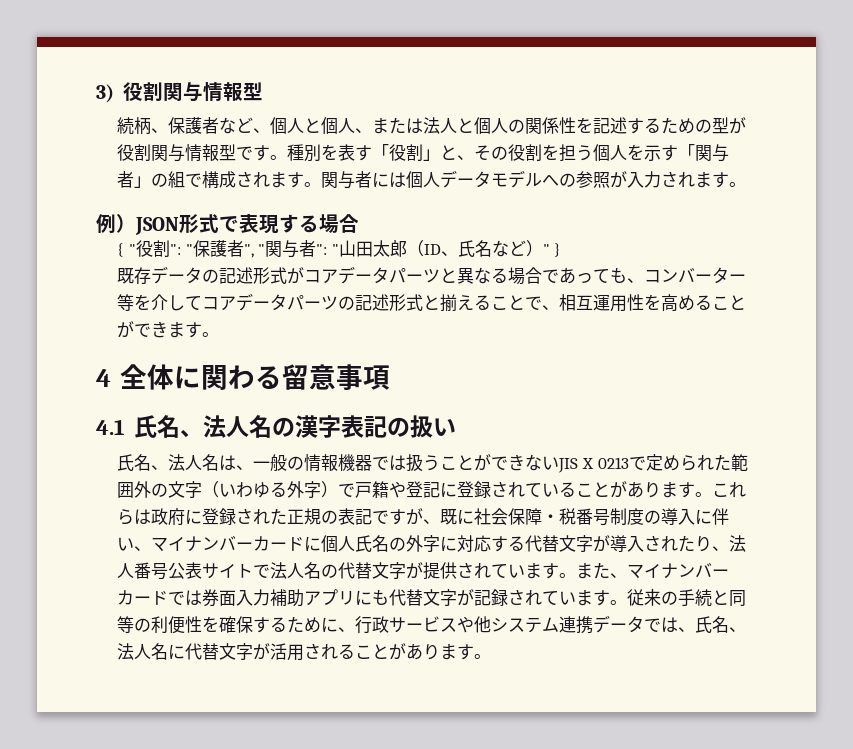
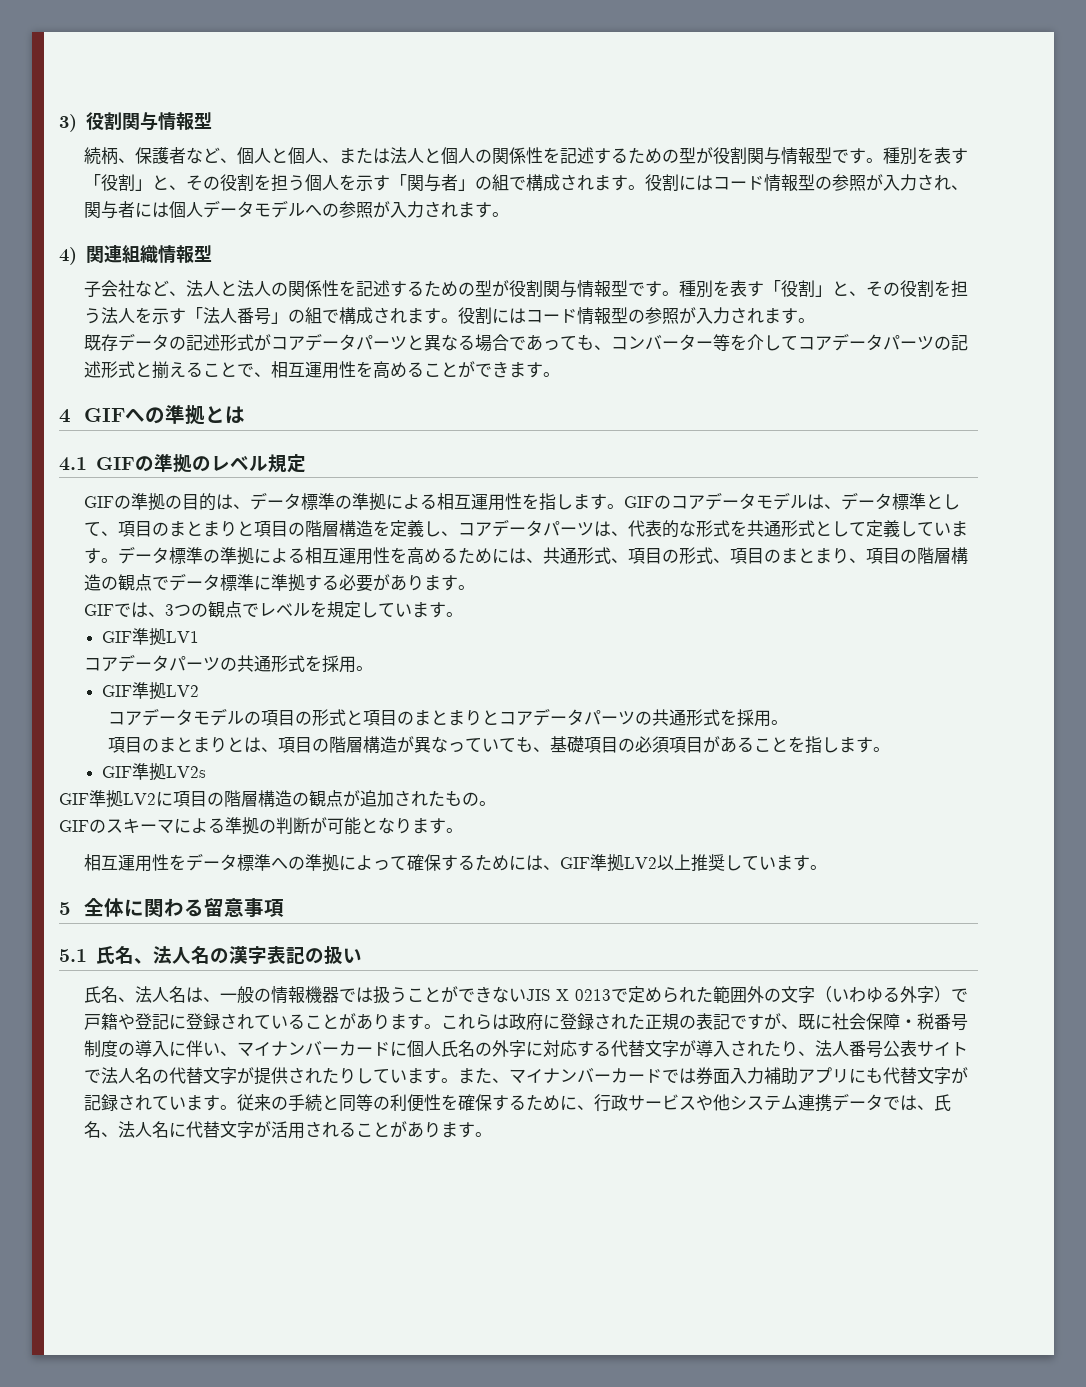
(322, 184) none -> [644,174,968,192] 役割にはコード情報型の参照が入力され、
[96,213,359,235] [117,240,562,258] 例）JSON形式で表現する場合 // { "役割": "保護者", "関与者": "山田太郎（ID、氏名など）" } -> [59,245,212,265] [83,280,968,298] [83,307,815,325] 4)関連組織情報型 // 子会社など、法人と法人の関係性を記述するための型が役割関与情報型です。種別を表す「役割」と、その役割を担う法人を示す「法人番号」の組で構成されます。役割にはコード情報型の参照が入力されます。
(111, 378) none -> [83,405,245,425] [59,453,306,473] [83,492,960,511] [83,519,968,538] [83,546,968,565] [83,573,475,592] [83,601,463,618] [102,628,200,646] [83,654,373,673] [102,682,200,700] [108,708,789,727] [108,736,891,754] [102,763,207,781] [59,790,496,808] [59,817,463,835] [83,853,827,872] [59,902,71,915] GIFへの準拠とは // 4.1 GIFの準拠のレベル規定 // GIFの準拠の目的は、データ標準の準拠による相互運用性を指します。GIFのコアデータモデルは、データ標準として、項目のまとまりと項目の階層構造を定義し、コアデータパーツは、代表的な形式を共通形式として定義しています。データ標準の準拠による相互運用性を高めるためには、共通形式、項目の形式、項目のまとまり、項目の階層構造の観点でデータ標準に準拠する必要があります。 // GIFでは、3つの観点でレベルを規定しています。 // GIF準拠LV1 // コアデータパーツの共通形式を採用。 // GIF準拠LV2 // コアデータモデルの項目の形式と項目のまとまりとコアデータパーツの共通形式を採用。 // 項目のまとまりとは、項目の階層構造が異なっていても、基礎項目の必須項目があることを指します。 // GIF準拠LV2s // GIF準拠LV2に項目の階層構造の観点が追加されたもの。 // GIFのスキーマによる準拠の判断が可能となります。 // 相互運用性をデータ標準への準拠によって確保するためには、GIF準拠LV2以上推奨しています。 // 5
[96,419,125,435] 4.1 -> [59,949,87,962] 5.1
(492, 571) none -> [321,1067,373,1084] たりし

